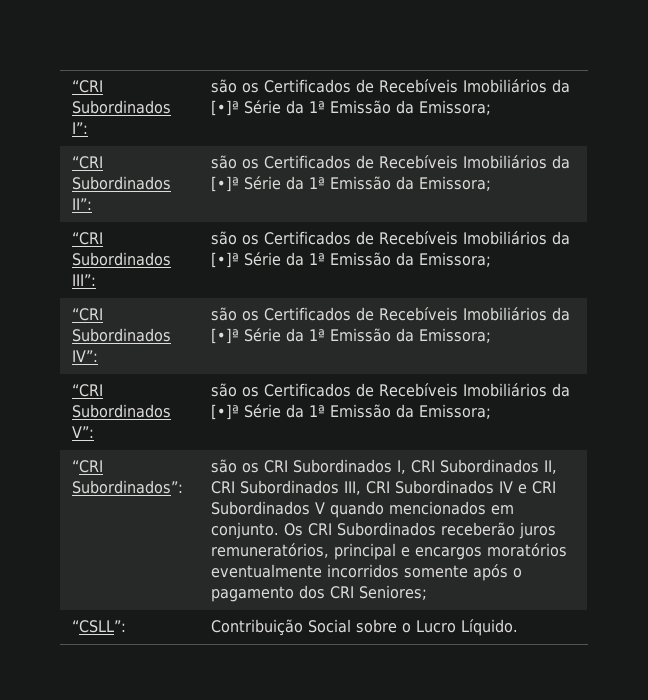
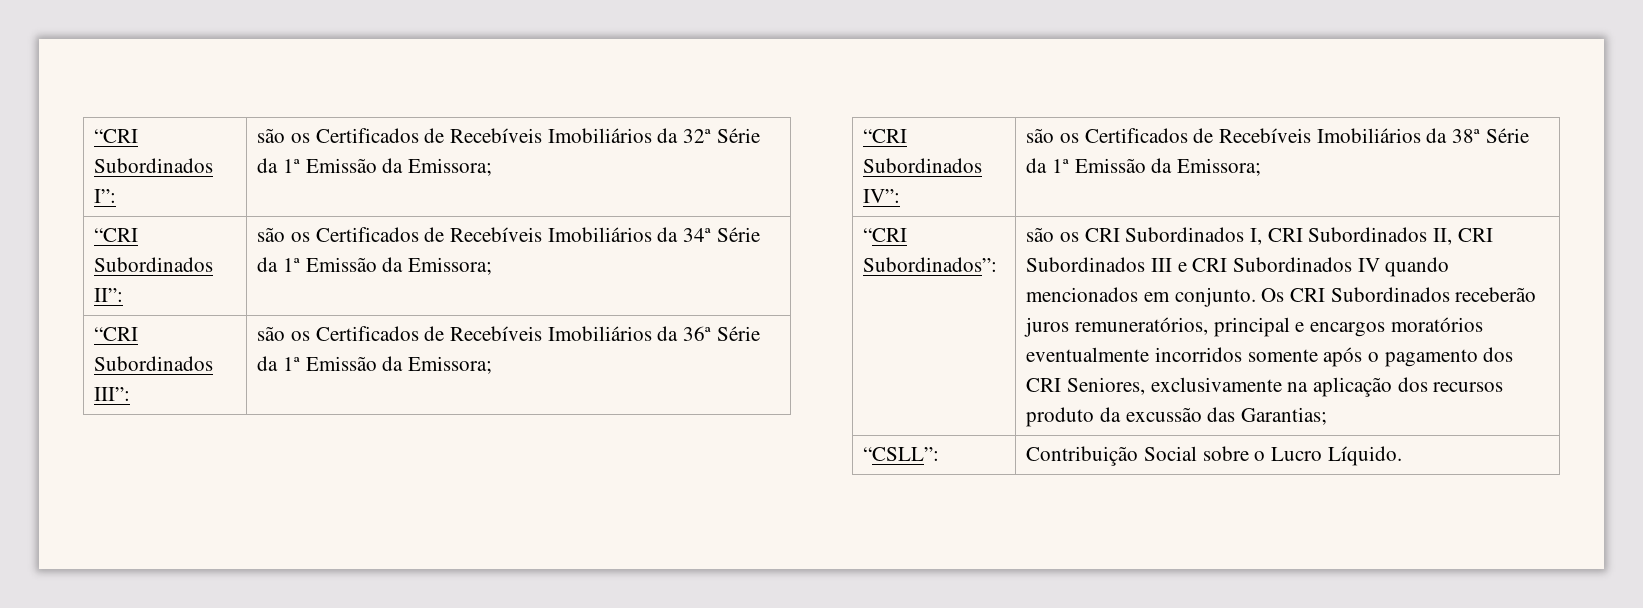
[211,100,240,116] [•]ª -> [682,129,711,143] 32ª
[211,176,240,192] [•]ª -> [682,228,711,242] 34ª
[211,252,240,268] [•]ª -> [682,326,711,341] 36ª
[211,328,492,344] [72,384,104,397] [72,404,172,418] [72,426,95,438] [211,383,571,397] [211,404,240,420] [•]ª Série da 1ª Emissão da Emissora; // “CRI Subordinados V”: | são os Certificados de Recebíveis Imobiliários da [•]ª -> [1451,129,1480,143] 38ª
[344,481,362,495] III, -> [1150,258,1187,272] III e
[518,481,557,494] [211,501,326,515] e CRI Subordinados V -> (1380, 265) none
[359,585,428,600] Seniores; -> [1066,377,1504,397] [1026,407,1327,427] Seniores, exclusivamente na aplicação dos recursos produto da excussão das Garantias;

